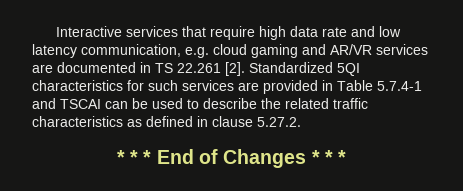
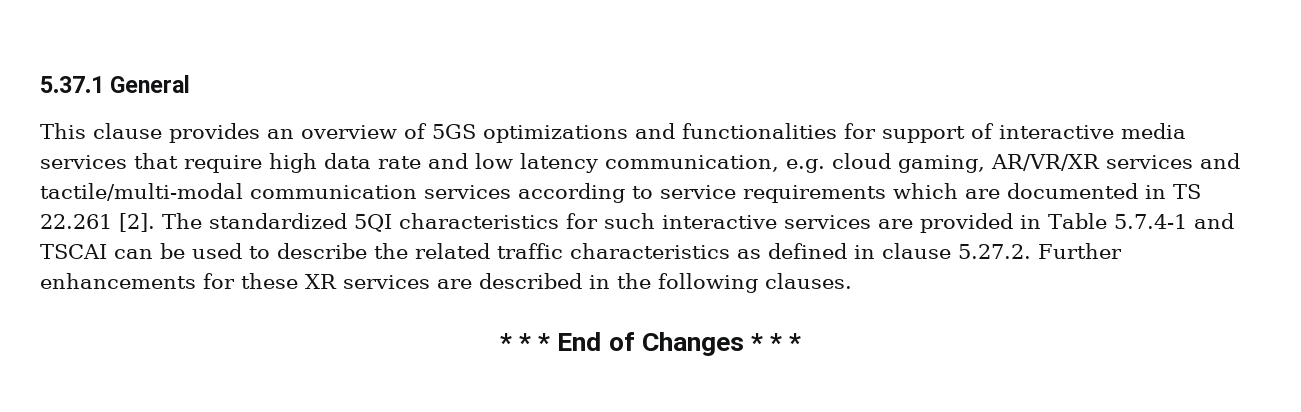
[56,26,123,37] Interactive -> [40,75,191,93] [40,123,1186,143] 5.37.1 General // This clause provides an overview of 5GS optimizations and functionalities for support of interactive media
[251,44,428,58] gaming and AR/VR services -> [898,153,1240,173] [40,183,958,203] gaming, AR/VR/XR services and tactile/multi-modal communication services according to service requirements which
[249,62,333,73] Standardized -> [162,213,347,229] The standardized
(178, 85) none -> [662,215,777,229] interactive
(301, 122) none -> [1038,243,1122,259] [40,273,852,293] Further enhancements for these XR services are described in the following clauses.

